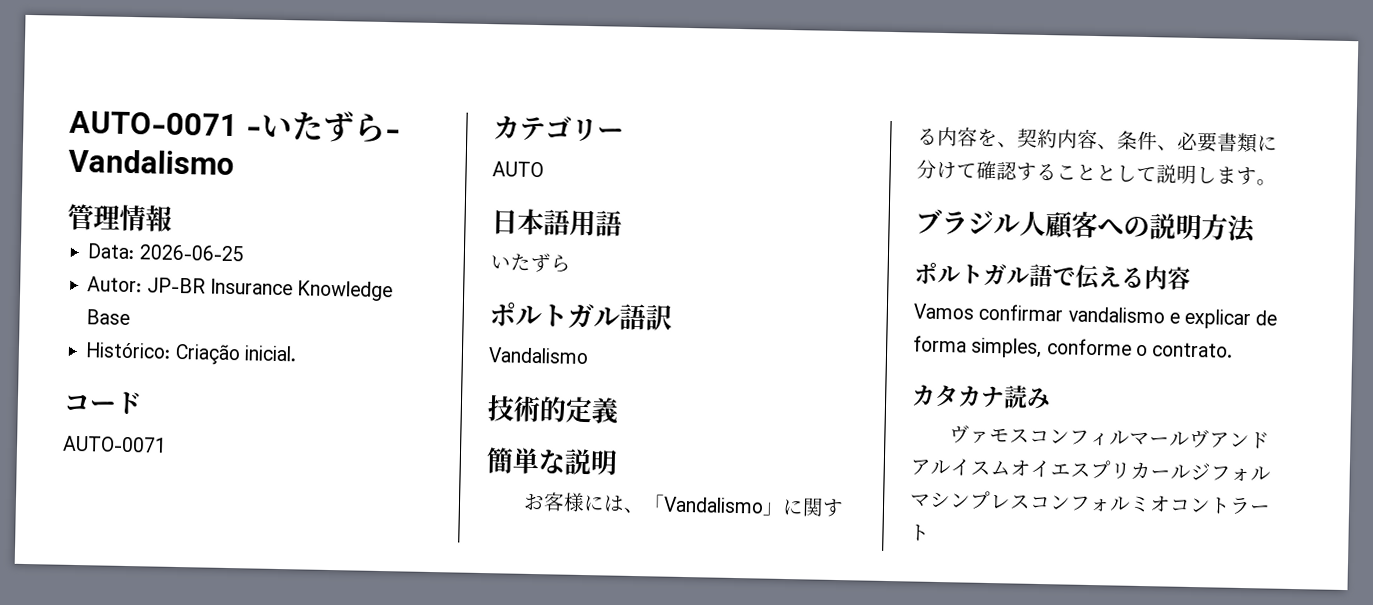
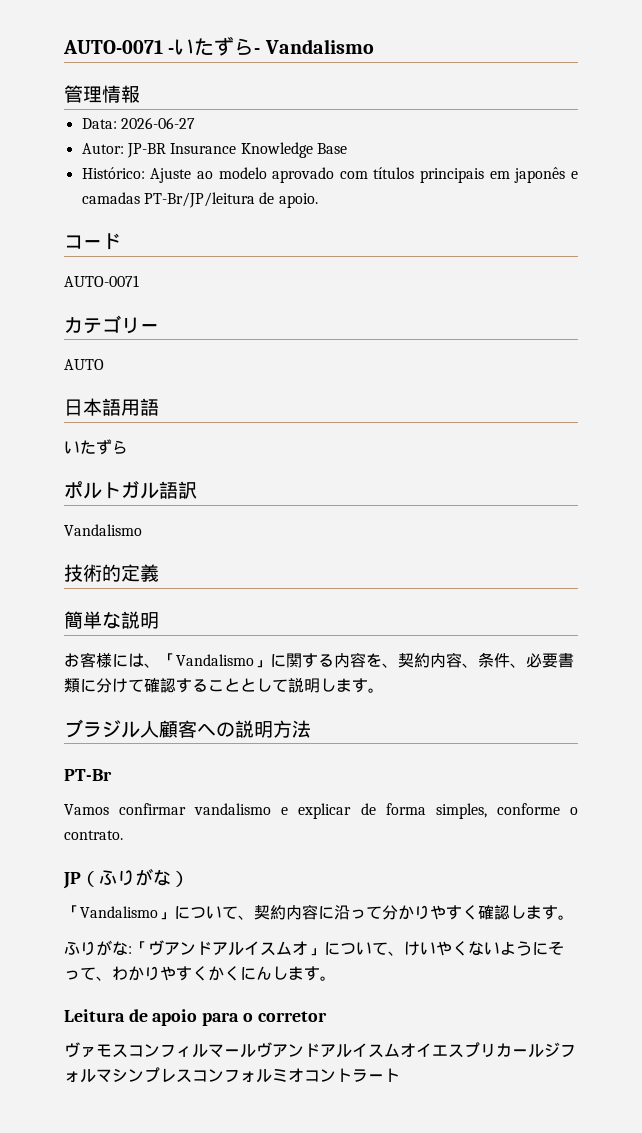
[138,244,245,262] 2026-06-25 -> [120,117,195,129] 2026-06-27
[174,343,297,366] Criação inicial. -> [150,167,578,183] [81,192,318,208] Ajuste ao modelo aprovado com títulos principais em japonês e camadas PT-Br/JP/leitura de apoio.
[914,262,1191,291] ポルトガル語で伝える内容 -> [64,769,112,781] PT-Br
[912,384,1051,410] カタカナ読み -> [63,868,189,889] [64,904,574,920] [64,940,564,956] [64,966,336,981] [64,1009,327,1026] JP（ふりがな） // 「Vandalismo」について、契約内容に沿って分かりやすく確認します。 // ふりがな:「ヴアンドアルイスムオ」について、けいやくないようにそって、わかりやすくかくにんします。 // Leitura de apoio para o corretor

